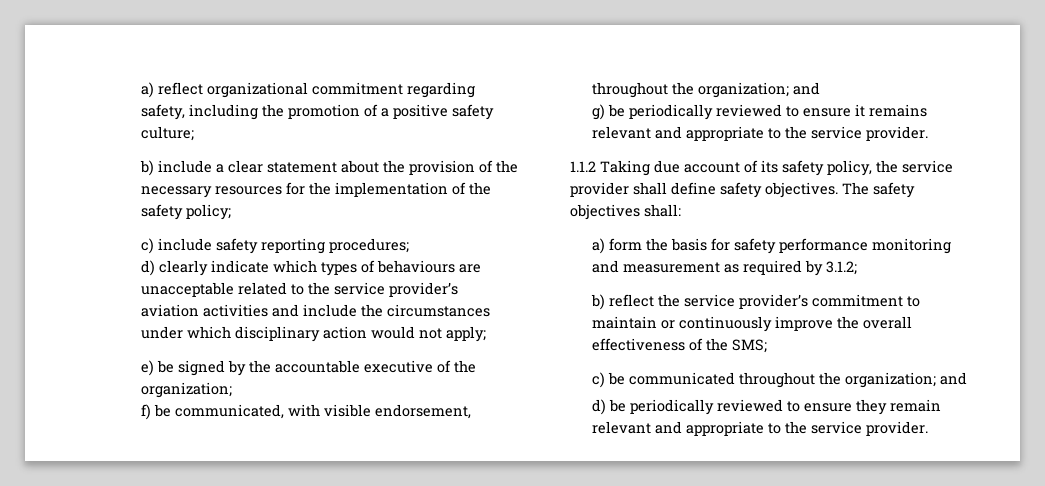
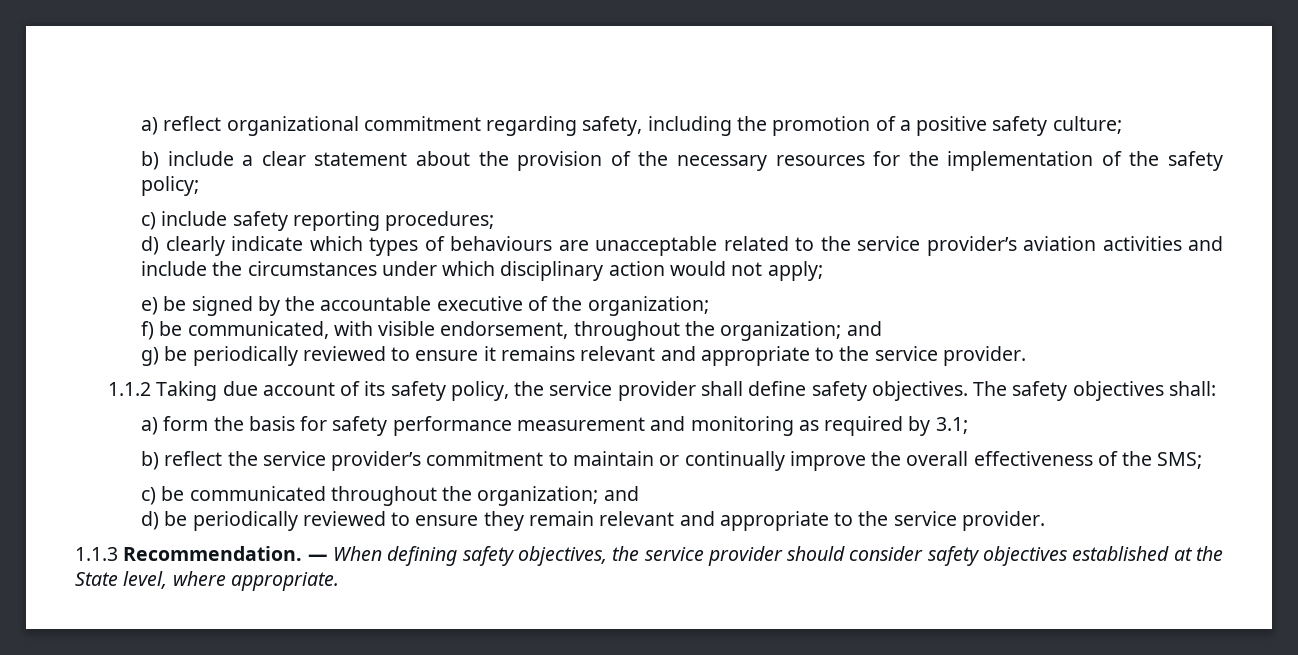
[872,238,952,254] [592,260,721,273] monitoring and measurement -> [516,416,794,436] measurement and monitoring
[826,261,858,275] 3.1.2; -> [935,417,968,434] 3.1;
[679,316,773,332] continuously -> [684,451,785,471] continually
(929, 428) none -> [75,546,1223,566] [75,571,339,591] // 1.1.3 Recommendation. — When defining safety objectives, the service provider should consider safety objectives established at the State level, where appropriate.

